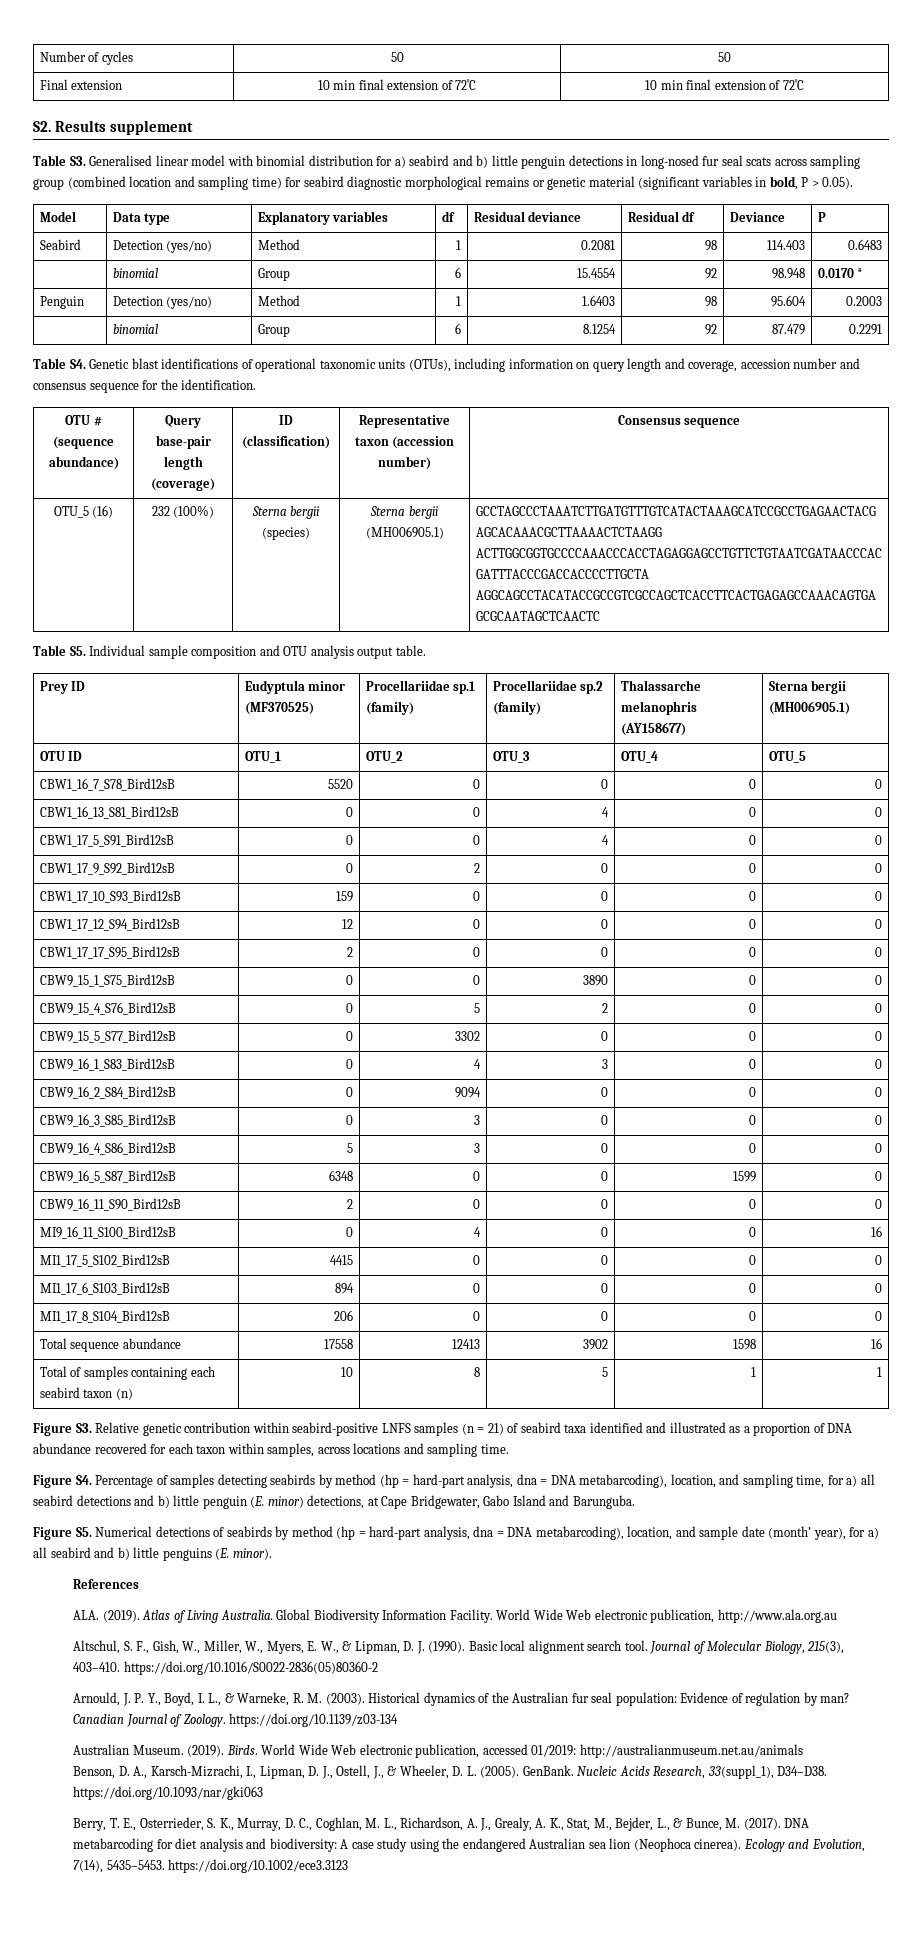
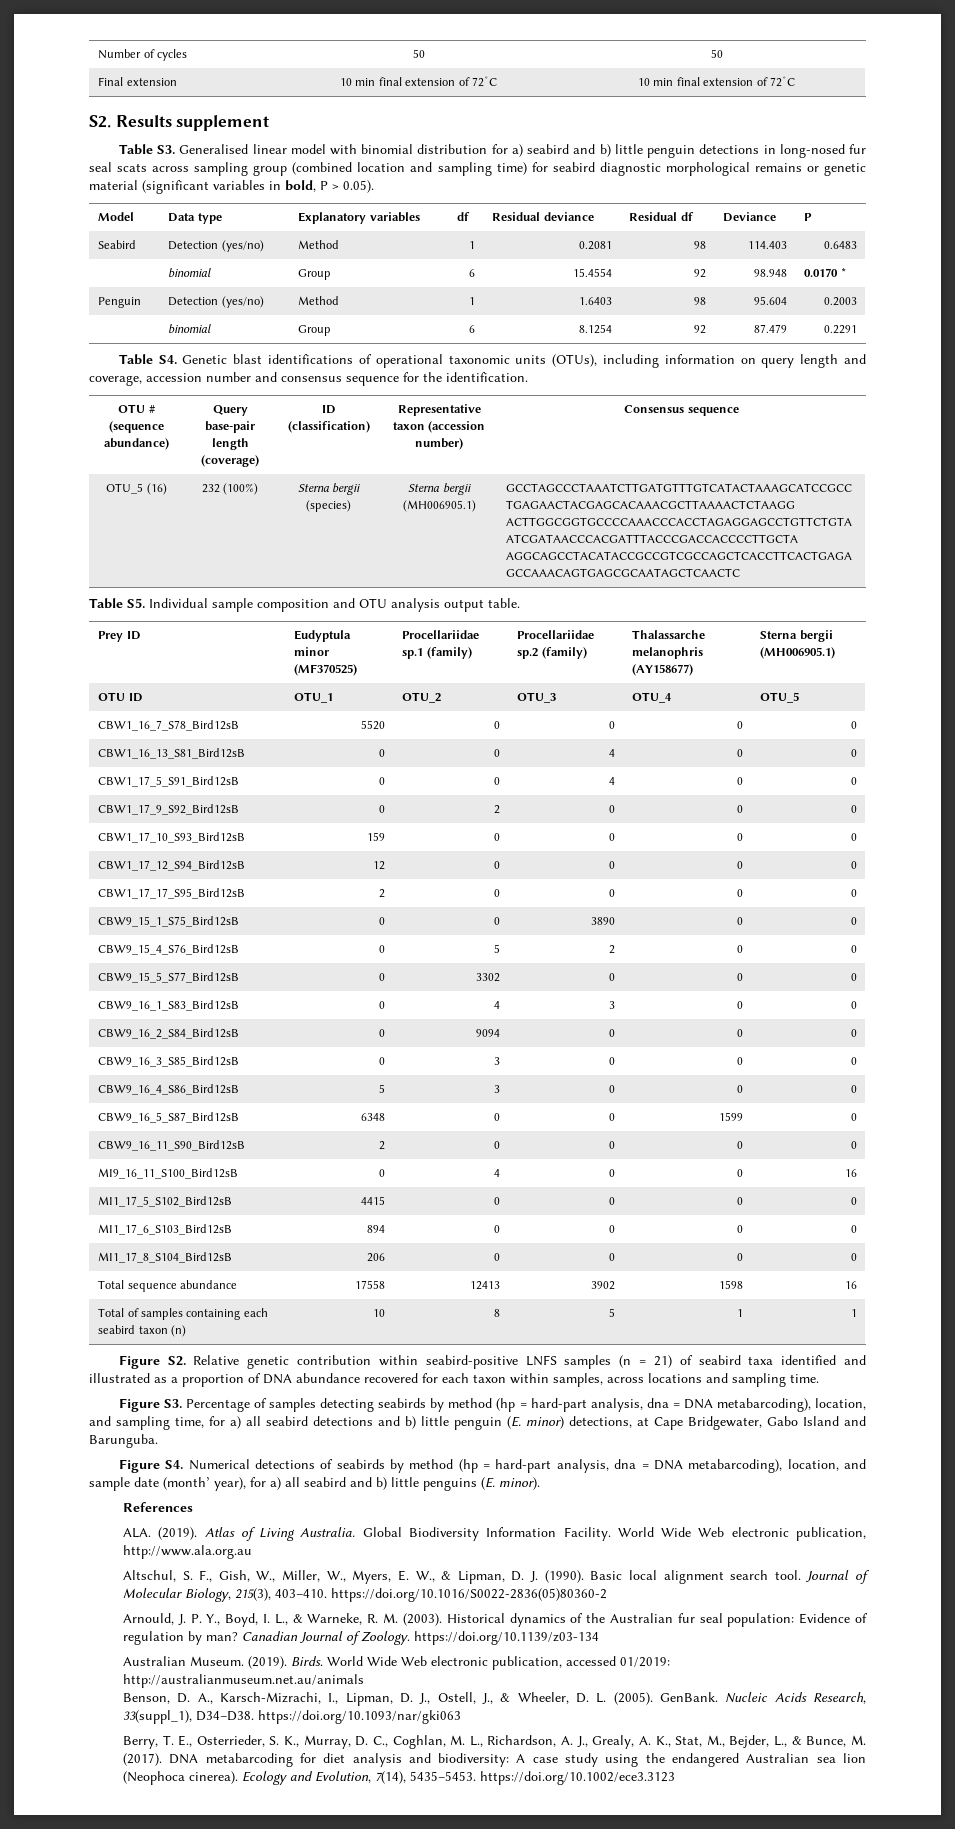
[75,1423,92,1433] S3. -> [167,1356,186,1366] S2.
[75,1475,92,1485] S4. -> [163,1399,182,1408] S3.
[75,1527,92,1537] S5. -> [165,1460,184,1469] S4.

